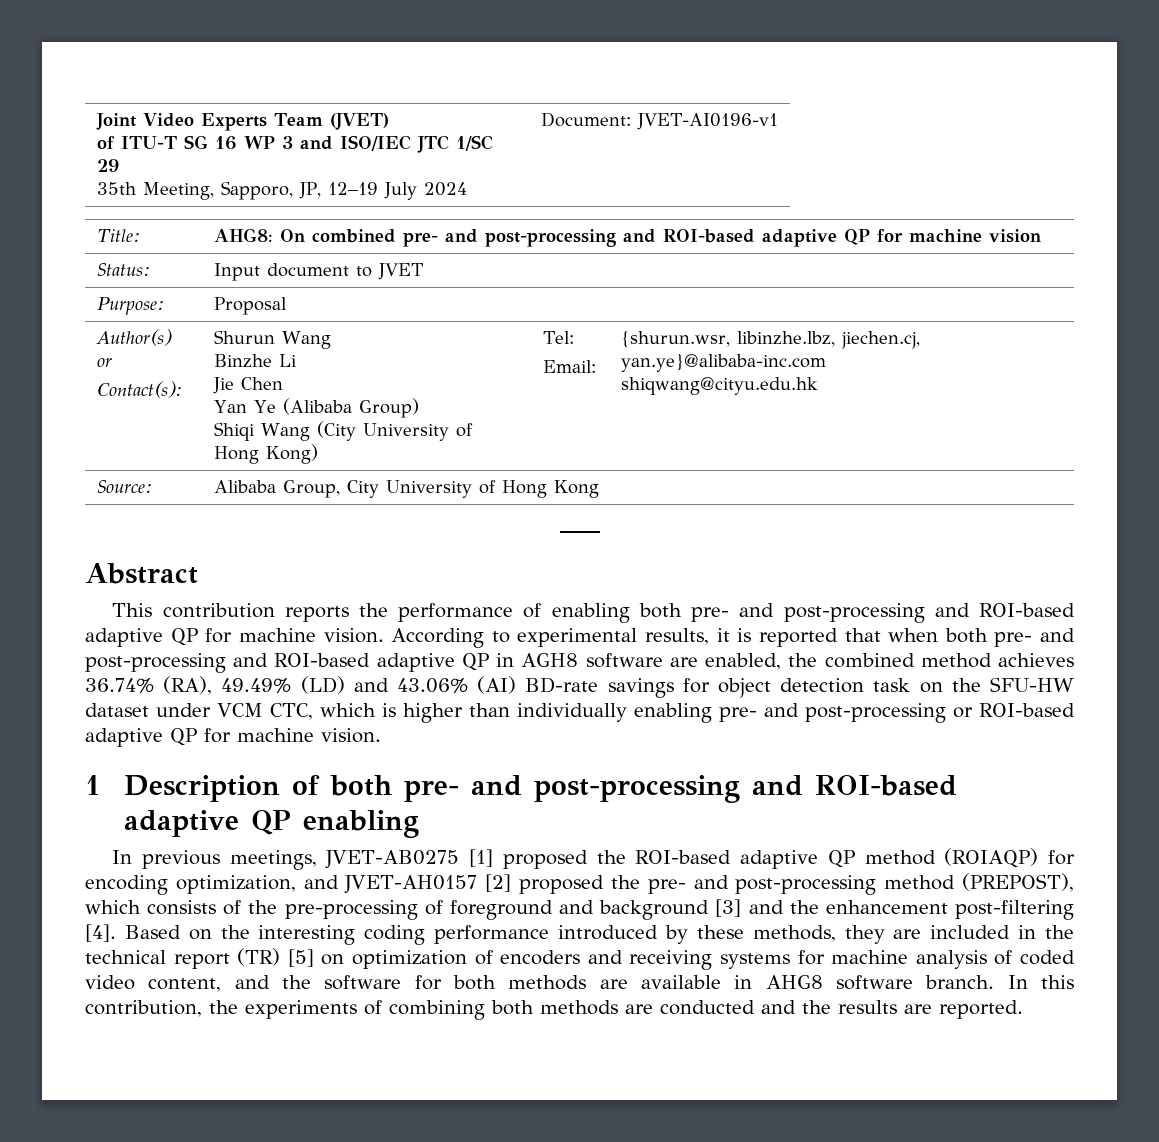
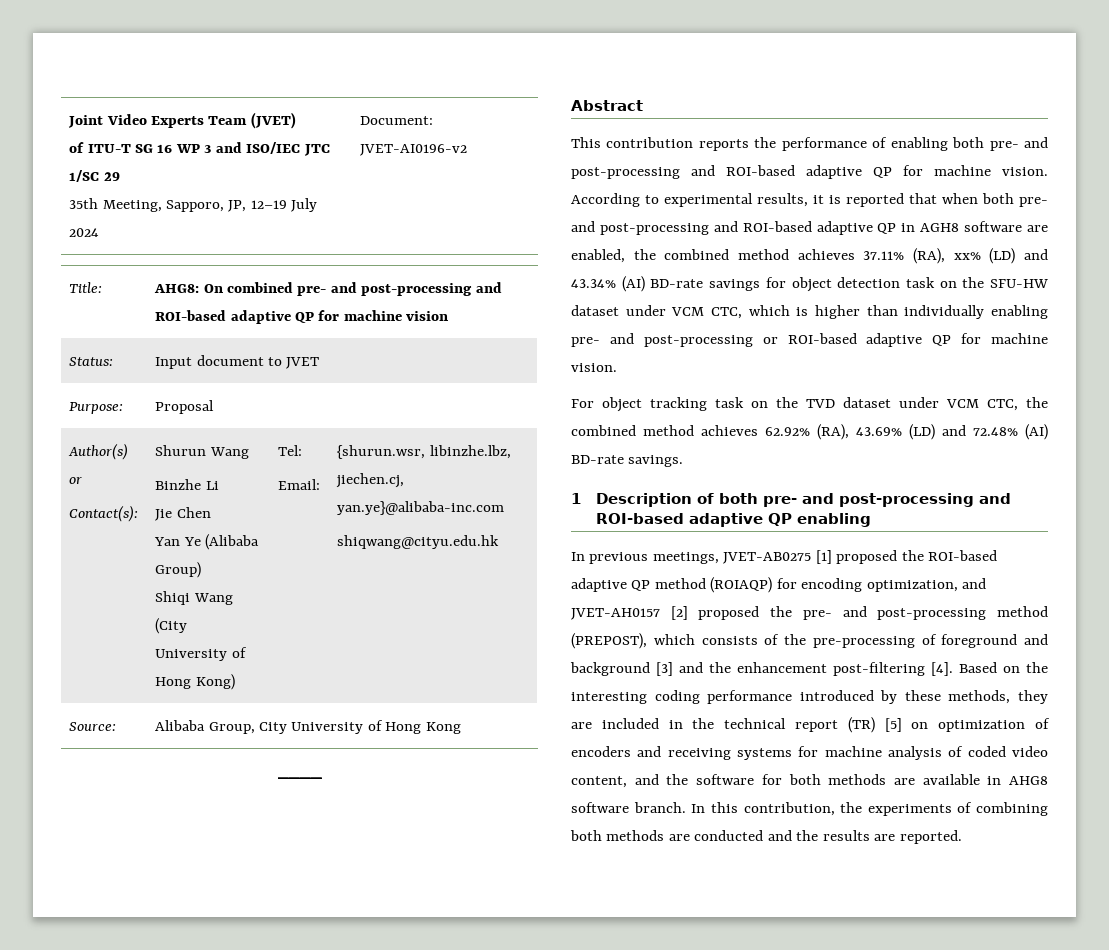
[636,113,778,130] JVET-AI0196-v1 -> [360,144,468,156] JVET-AI0196-v2
[85,676,468,695] 36.74% (RA), 49.49% (LD) and 43.06% -> [863,248,1048,264] [571,279,616,288] 37.11% (RA), xx% (LD) and 43.34%
(381, 735) none -> [571,397,1048,412] [571,424,1048,440] [571,455,684,467] // For object tracking task on the TVD dataset under VCM CTC, the combined method achieves 62.92% (RA), 43.69% (LD) and 72.48% (AI) BD-rate savings.

